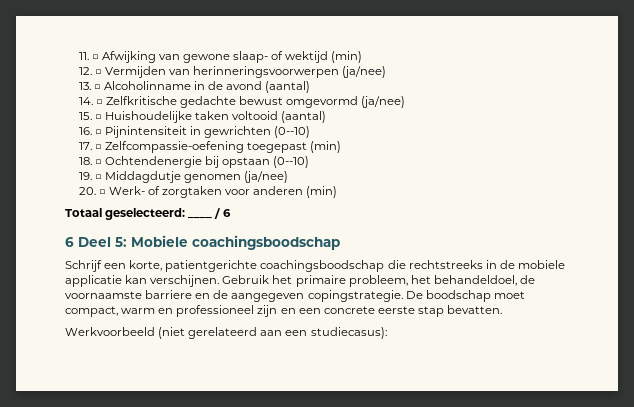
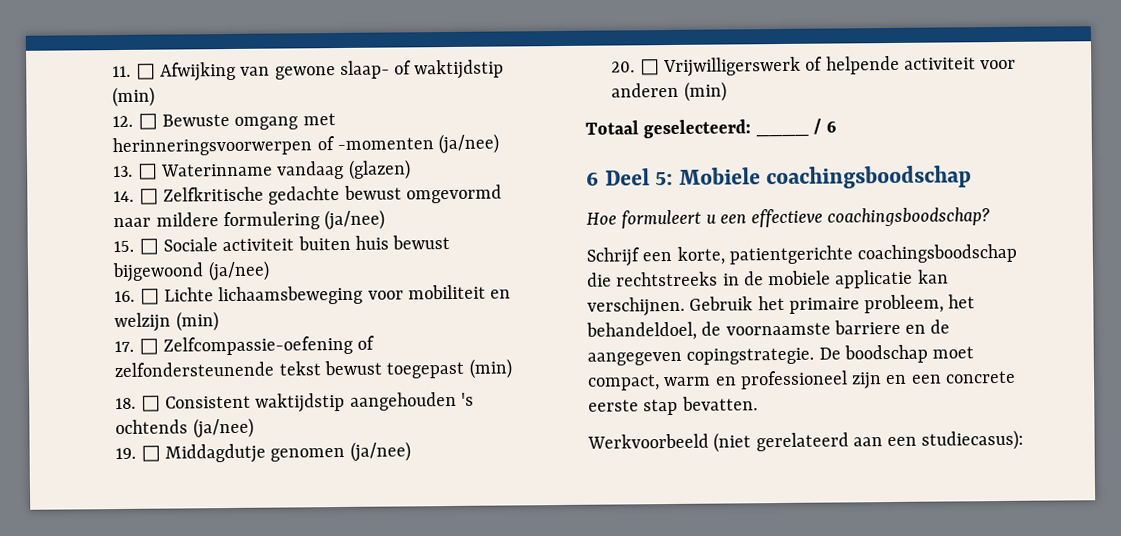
[285,51,329,63] wektijd -> [414,59,505,80] waktijdstip
[104,66,387,78] [78,81,311,93] Vermijden van herinneringsvoorwerpen (ja/nee) // 13. □ Alcoholinname in de avond (aantal) -> [162,113,336,130] [112,133,500,157] [113,159,411,180] Bewuste omgang met herinneringsvoorwerpen of -momenten (ja/nee) // 13. □ Waterinname vandaag (glazen)
(359, 102) none -> [113,211,321,231] naar mildere formulering
[104,111,327,123] [78,126,311,138] Huishoudelijke taken voltooid (aantal) // 16. □ Pijnintensiteit in gewrichten (0--10) -> [163,234,451,252] [112,260,270,283] [114,284,512,306] [114,311,219,333] Sociale activiteit buiten huis bewust bijgewoond (ja/nee) // 16. □ Lichte lichaamsbeweging voor mobiliteit en welzijn (min)
(244, 147) none -> [357,335,376,350] [114,360,383,378] of zelfondersteunende tekst bewust
[104,156,310,168] Ochtendenergie bij opstaan (0--10) -> [165,391,474,413] [115,417,254,439] Consistent waktijdstip aangehouden 's ochtends (ja/nee)
[108,186,223,198] Werk- of zorgtaken -> [663,55,976,78] Vrijwilligerswerk of helpende activiteit
(340, 242) none -> [586,207,991,229] // Hoe formuleert u een effectieve coachingsboodschap?

